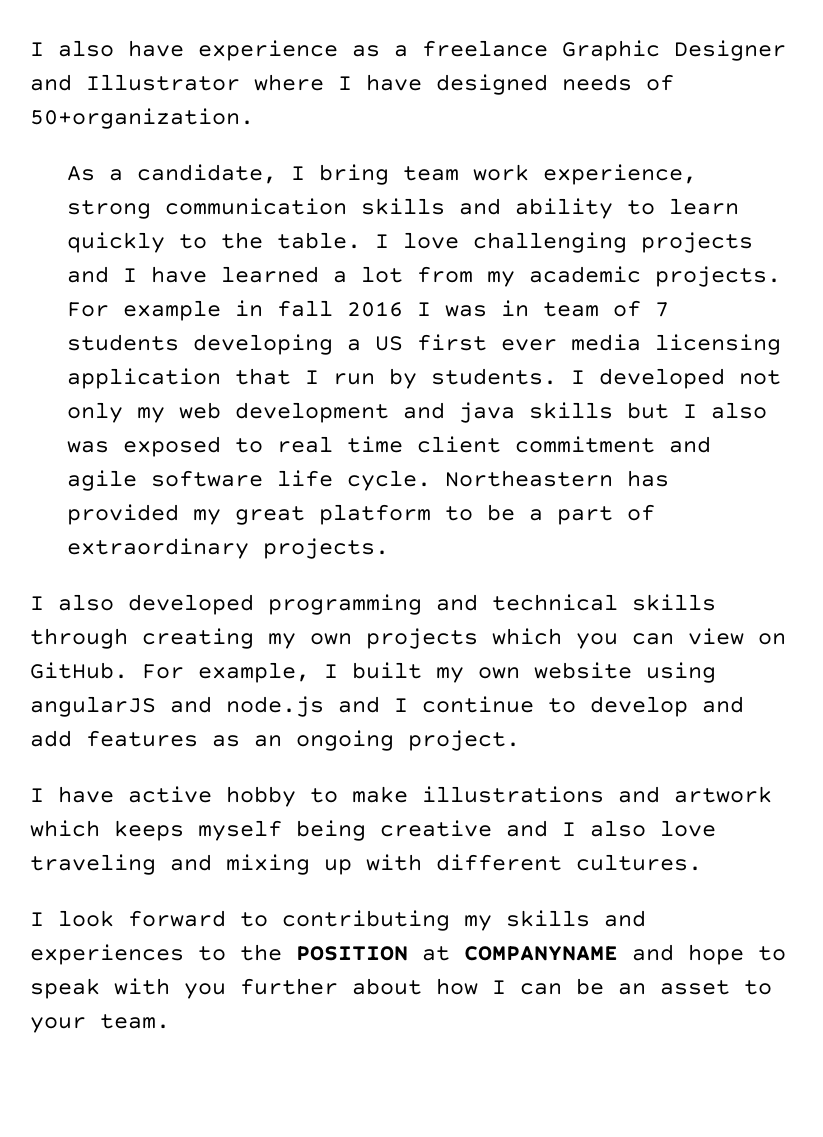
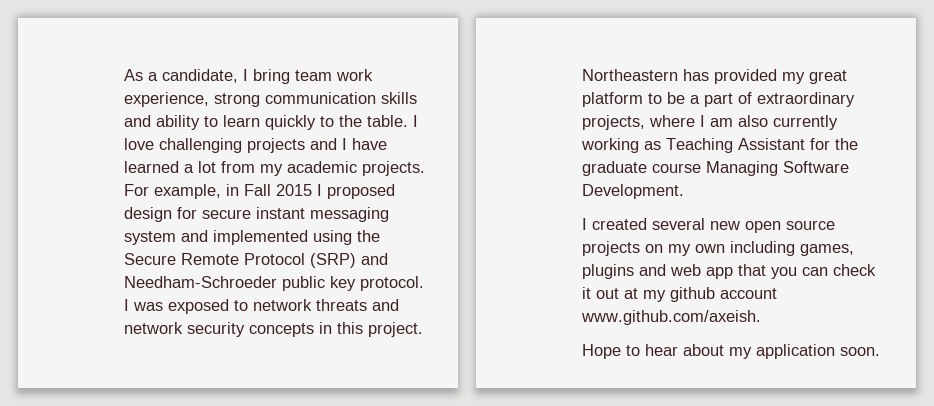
[30,40,786,61] [30,74,674,95] [30,108,254,129] I also have experience as a freelance Graphic Designer and Illustrator where I have designed needs of 50+organization. // -> (124, 75) none
[123,300,670,321] [67,334,782,355] [67,368,782,389] [67,402,768,423] [67,436,712,457] [67,470,432,491] example in fall 2016 I was in team of 7 students developing a US first ever media licensing application that I run by students. I developed not only my web development and java skills but I also was exposed to real time client commitment and agile software life cycle. -> [154,184,396,199] [124,207,390,222] [124,230,381,245] [124,253,389,268] [124,276,425,291] [124,299,400,314] [124,322,424,337] example, in Fall 2015 I proposed design for secure instant messaging system and implemented using the Secure Remote Protocol (SRP) and Needham-Schroeder public key protocol. I was exposed to network threats and network security concepts in this project.
[263,538,390,559] [30,594,716,615] [30,628,786,649] [30,662,716,683] [30,696,744,717] [30,730,520,751] [30,786,772,807] [30,820,716,841] [30,854,702,875] [30,910,646,931] [30,944,786,965] [30,978,772,999] [30,1014,170,1033] projects. // I also developed programming and technical skills through creating my own projects which you can view on GitHub. For example, I built my own website using angularJS and node.js and I continue to develop and add features as an ongoing project. // I have active hobby to make illustrations and artwork which keeps myself being creative and I also love traveling and mixing up with different cultures. // I look forward to contributing my skills and experiences to the POSITION at COMPANYNAME and hope to speak with you further about how I can be an asset to your team. -> [582,115,839,130] [581,138,859,153] [582,161,850,176] [582,184,685,199] [582,218,836,233] [582,241,855,256] [582,264,877,279] [582,287,778,302] [581,310,762,325] [582,344,881,359] projects, where I am also currently working as Teaching Assistant for the graduate course Managing Software Development. // I created several new open source projects on my own including games, plugins and web app that you can check it out at my github account www.github.com/axeish. // Hope to hear about my application soon.

